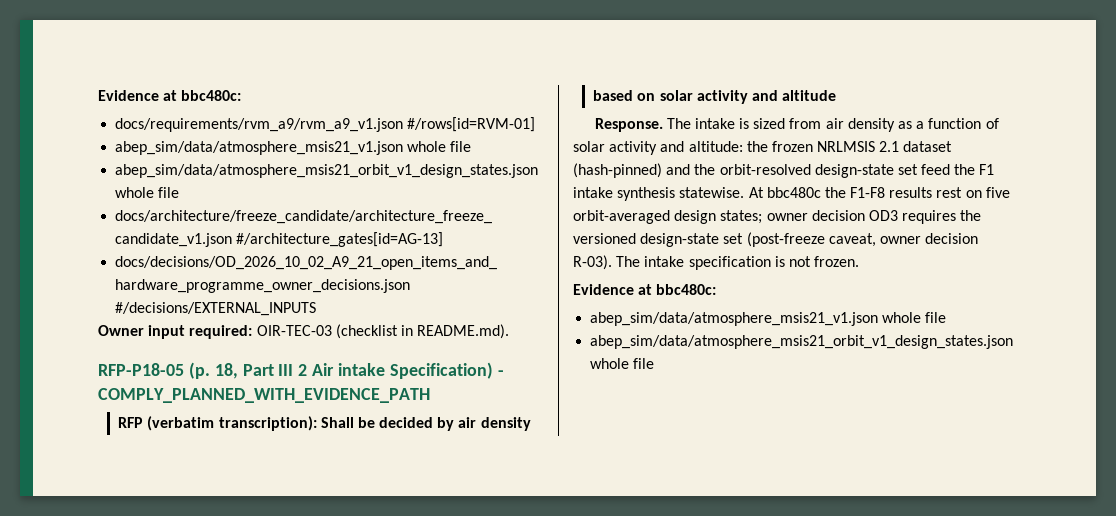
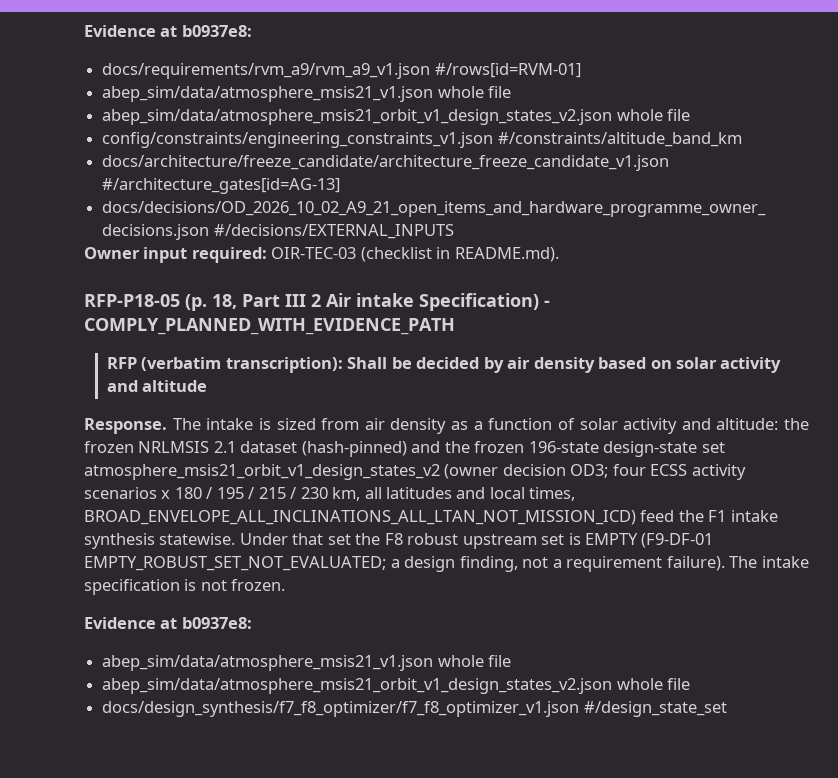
[98,90,242,101] Evidence at bbc480c: -> [84,25,252,37] Evidence at b0937e8:
[115,164,539,178] [115,187,180,198] abep_sim/data/atmosphere_msis21_orbit_v1_design_states.json whole file -> [102,109,691,125] [102,132,742,148] abep_sim/data/atmosphere_msis21_orbit_v1_design_states_v2.json whole file // config/constraints/engineering_constraints_v1.json #/constraints/altitude_band_km
[719,164,918,178] orbit-resolved design-state set -> [474,441,725,457] [84,464,746,480] [84,487,576,501] [84,510,636,525] frozen 196-state design-state set atmosphere_msis21_orbit_v1_design_states_v2 (owner decision OD3; four ECSS activity scenarios x 180 / 195 / 215 / 230 km, all latitudes and local times, BROAD_ENVELOPE_ALL_INCLINATIONS_ALL_LTAN_NOT_MISSION_ICD)
[748,187,1010,198] [573,210,982,224] [573,232,979,247] [573,255,612,270] At bbc480c the F1-F8 results rest on five orbit-averaged design states; owner decision OD3 requires the versioned design-state set (post-freeze caveat, owner decision R-03). -> [239,533,714,549] [84,556,725,572] Under that set the F8 robust upstream set is EMPTY (F9-DF-01 EMPTY_ROBUST_SET_NOT_EVALUATED; a design finding, not a requirement failure).
[656,284,717,295] [590,312,947,326] [590,335,1014,349] [590,358,655,369] bbc480c: // abep_sim/data/atmosphere_msis21_v1.json whole file // abep_sim/data/atmosphere_msis21_orbit_v1_design_states.json whole file -> [181,617,252,629] [102,655,512,671] [102,678,691,694] [102,701,727,717] b0937e8: // abep_sim/data/atmosphere_msis21_v1.json whole file // abep_sim/data/atmosphere_msis21_orbit_v1_design_states_v2.json whole file // docs/design_synthesis/f7_f8_optimizer/f7_f8_optimizer_v1.json #/design_state_set

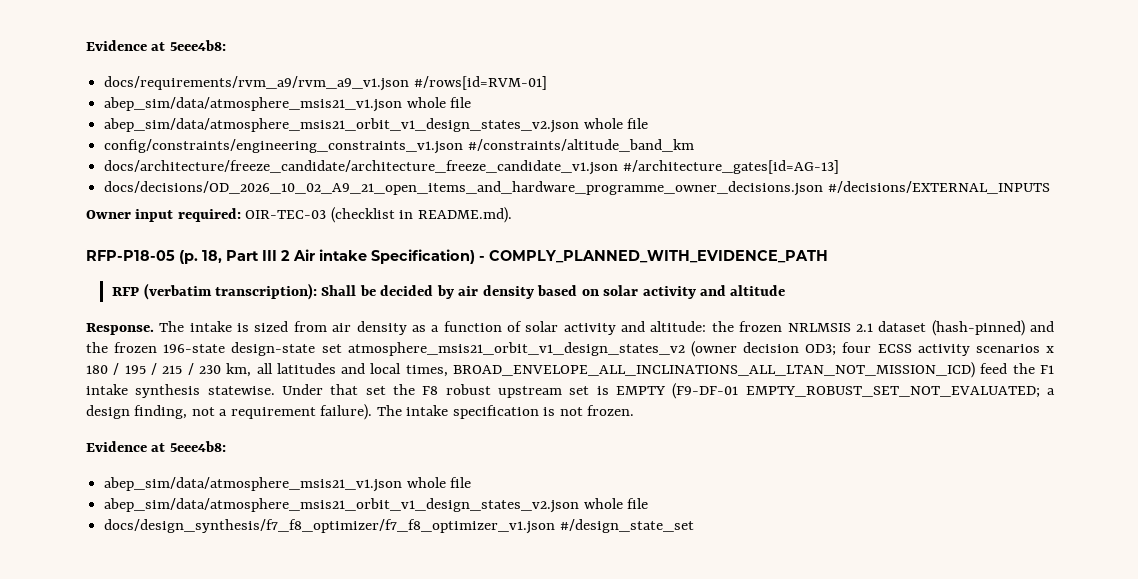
[84,25,252,37] Evidence at b0937e8: -> [86,40,226,51] Evidence at 5eee4b8:
[181,617,252,629] b0937e8: -> [169,441,226,452] 5eee4b8:

